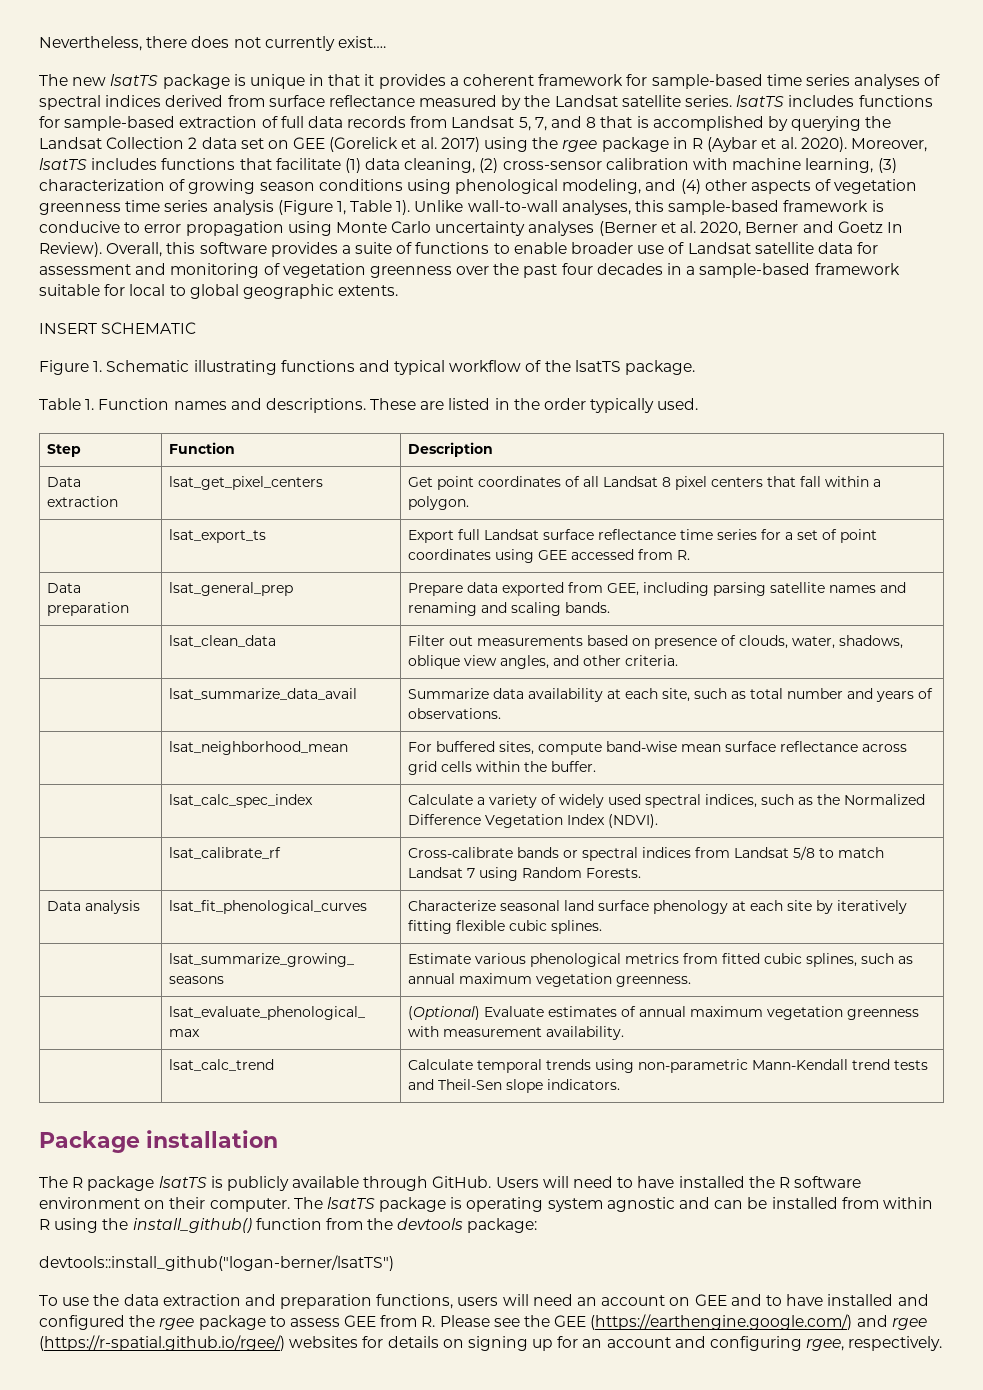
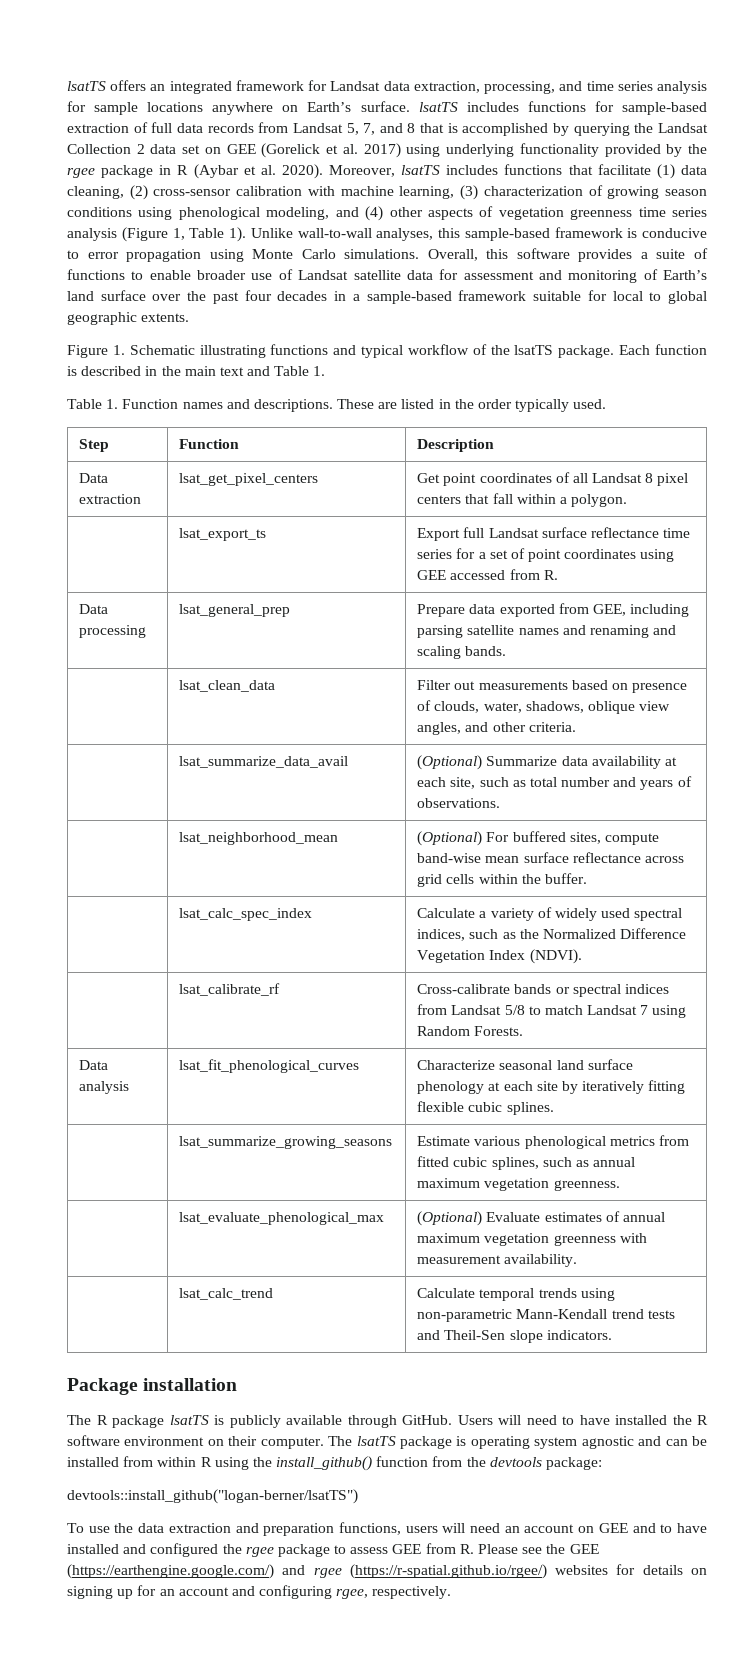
[39,36,386,51] [39,74,941,89] [39,95,733,110] Nevertheless, there does not currently exist…. // The new lsatTS package is unique in that it provides a coherent framework for sample-based time series analyses of spectral indices derived from surface reflectance measured by the Landsat satellite series. -> [67,80,708,94] [67,101,410,115] lsatTS offers an integrated framework for Landsat data extraction, processing, and time series analysis for sample locations anywhere on Earth’s surface.
(529, 144) none -> [446,143,683,157] underlying functionality provided by
[435,221,903,236] [39,242,102,257] uncertainty analyses (Berner et al. 2020, Berner and Goetz In Review). -> [344,249,420,259] simulations.
[282,263,452,278] vegetation greenness -> [663,270,707,280] [67,290,146,301] Earth’s land surface
[39,322,197,334] // INSERT SCHEMATIC -> (190, 317) none
(696, 367) none -> [619,344,707,355] [67,366,326,376] Each function is described in the main text and Table 1.
[47,602,130,616] preparation -> [79,625,147,638] processing
(358, 694) none -> [417,755,483,770] (Optional)
(349, 748) none -> [417,831,483,846] (Optional)

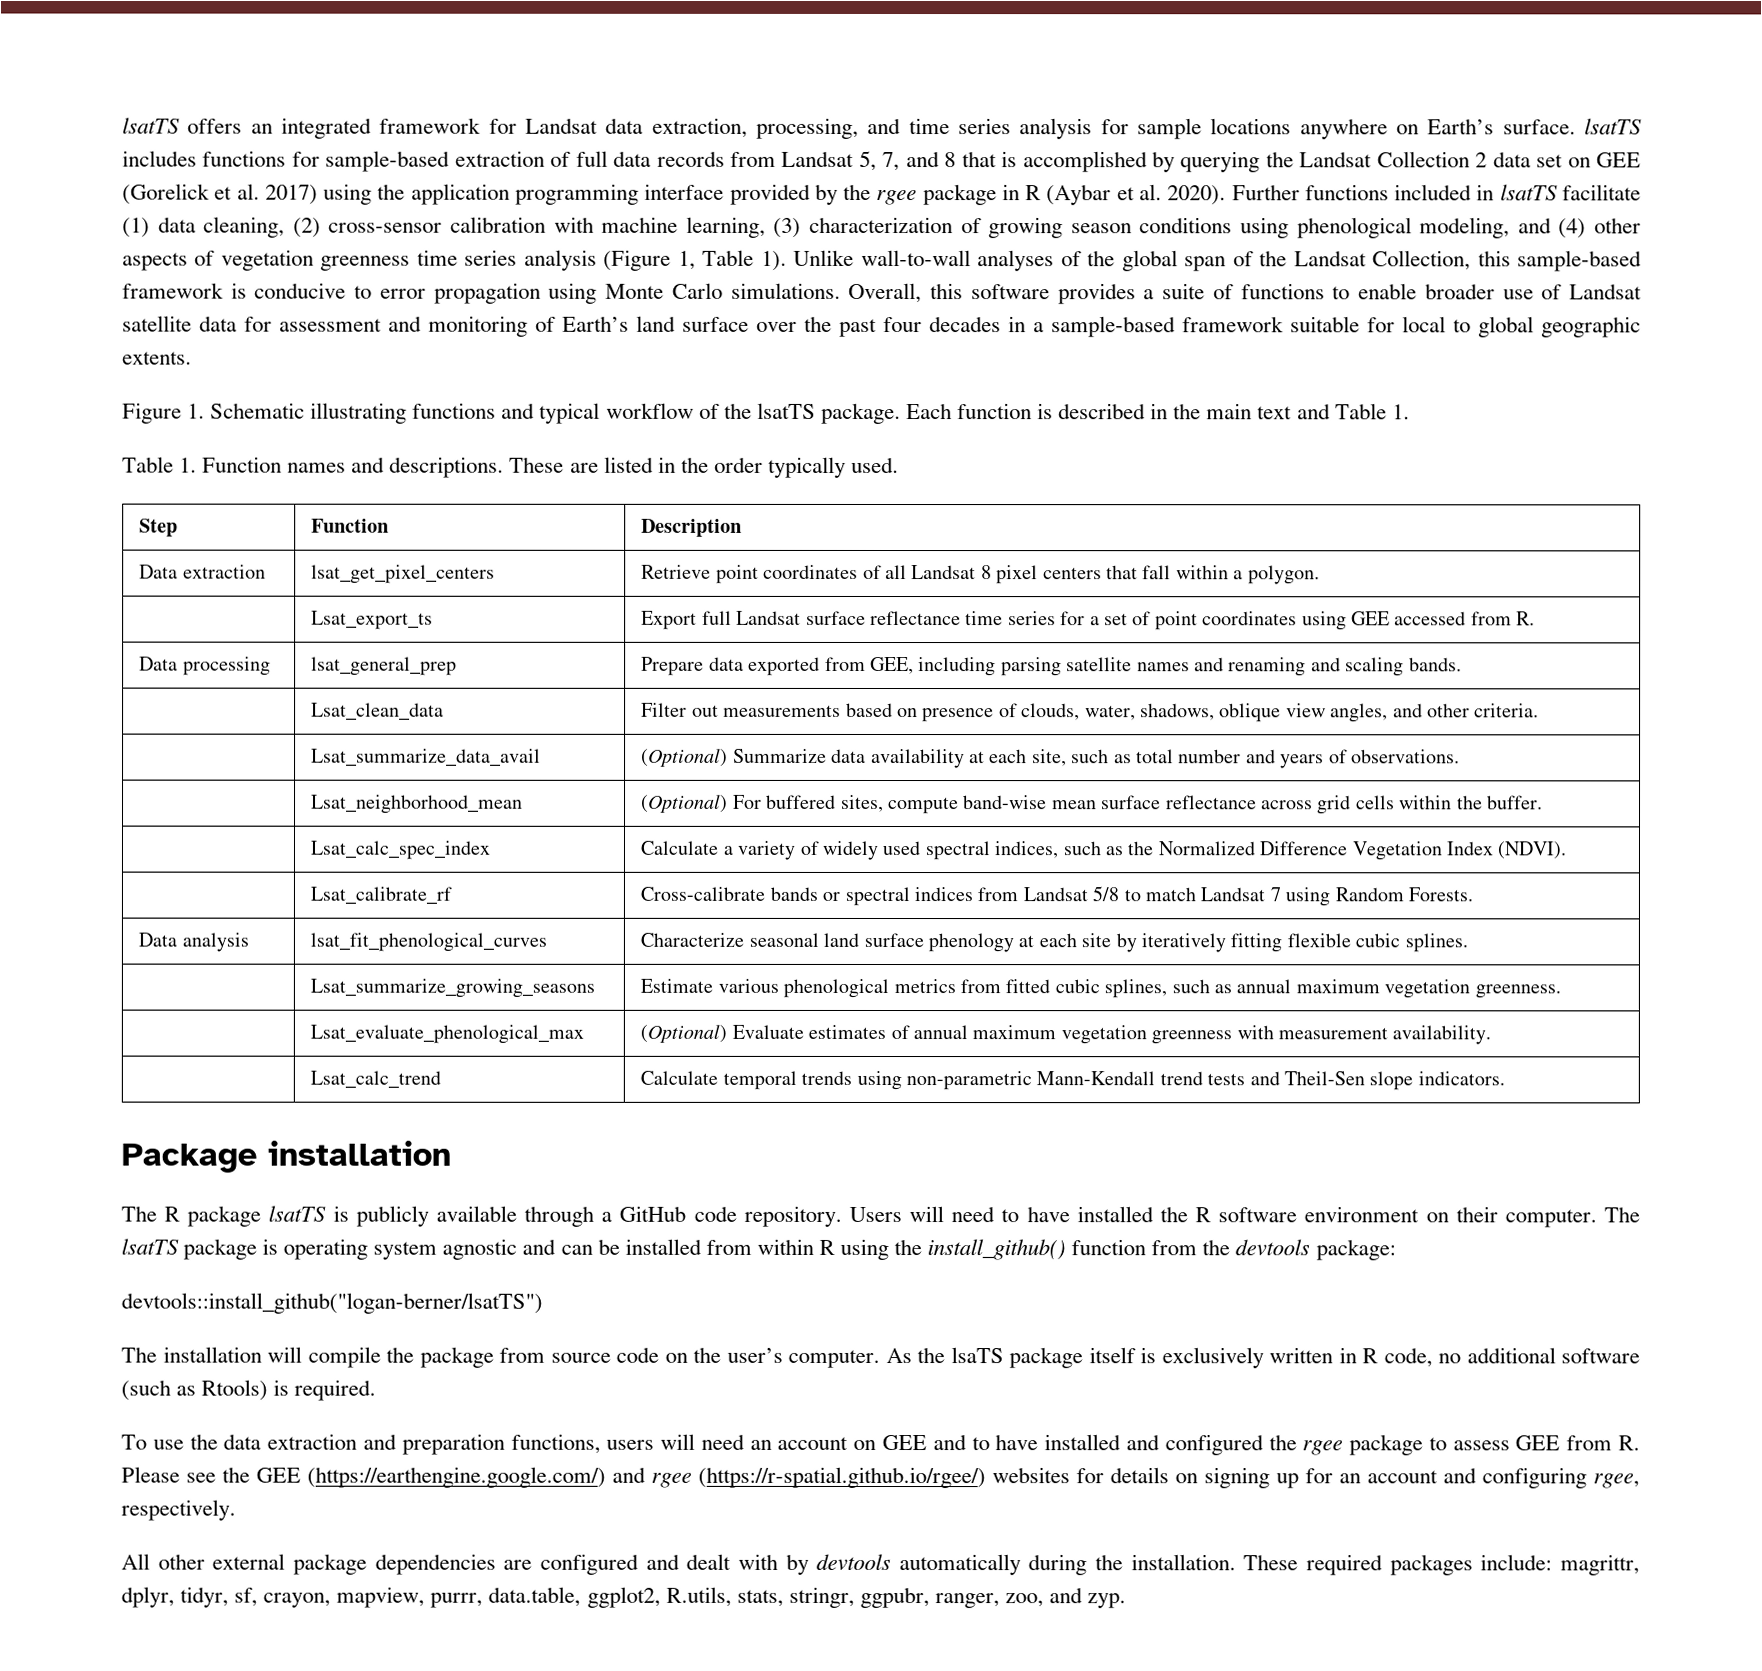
[446,143,599,157] underlying functionality -> [377,183,725,205] the application programming interface
[329,164,593,177] Moreover, lsatTS includes functions that -> [1231,184,1558,201] Further functions included in lsatTS
[376,228,434,241] analyses, -> [977,250,1472,272] analyses of the global span of the Landsat Collection,
[417,473,441,483] Get -> [641,564,712,579] Retrieve
[179,528,267,541] lsat_export_ts -> [311,610,434,630] Lsat_export_ts
[179,680,276,692] lsat_clean_data -> [311,702,445,720] Lsat_clean_data
[179,756,349,768] lsat_summarize_data_avail -> [311,748,542,766] Lsat_summarize_data_avail
[179,832,339,845] lsat_neighborhood_mean -> [311,794,524,814] Lsat_neighborhood_mean
[179,908,313,921] lsat_calc_spec_index -> [310,840,491,860] Lsat_calc_spec_index
[179,983,281,996] lsat_calibrate_rf -> [310,886,453,904] Lsat_calibrate_rf
[179,1136,393,1149] lsat_summarize_growing_seasons -> [310,978,596,998] Lsat_summarize_growing_seasons
[179,1212,385,1225] lsat_evaluate_phenological_max -> [310,1024,585,1044] Lsat_evaluate_phenological_max
[179,1288,274,1300] lsat_calc_trend -> [310,1070,442,1088] Lsat_calc_trend
[402,1415,452,1425] GitHub. -> [601,1205,842,1227] a GitHub code repository.
(358, 1496) none -> [121,1346,1640,1369] [121,1379,377,1401] // The installation will compile the package from source code on the user’s computer. As the lsaTS package itself is exclusively written in R code, no additional software (such as Rtools) is required.
(452, 1592) none -> [121,1553,1641,1576] [121,1586,1127,1609] // All other external package dependencies are configured and dealt with by devtools automatically during the installation. These required packages include: magrittr, dplyr, tidyr, sf, crayon, mapview, purrr, data.table, ggplot2, R.utils, stats, stringr, ggpubr, ranger, zoo, and zyp.

